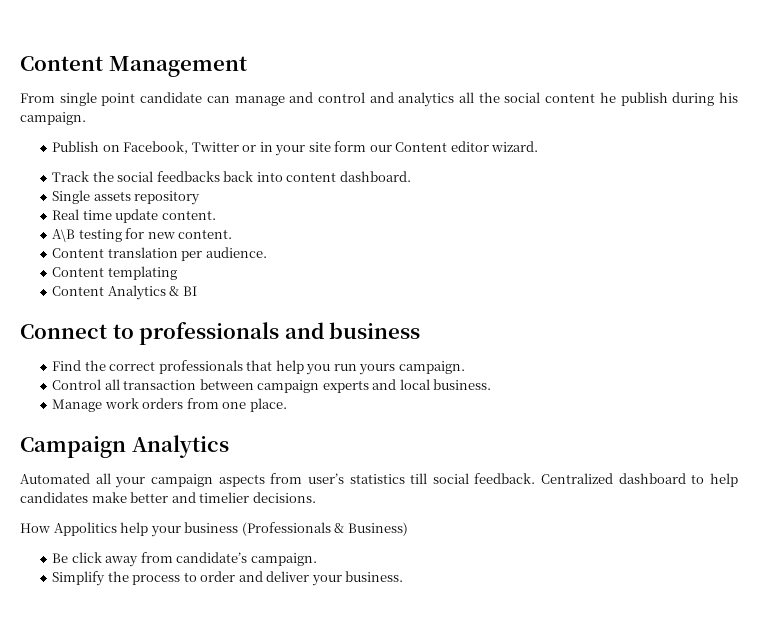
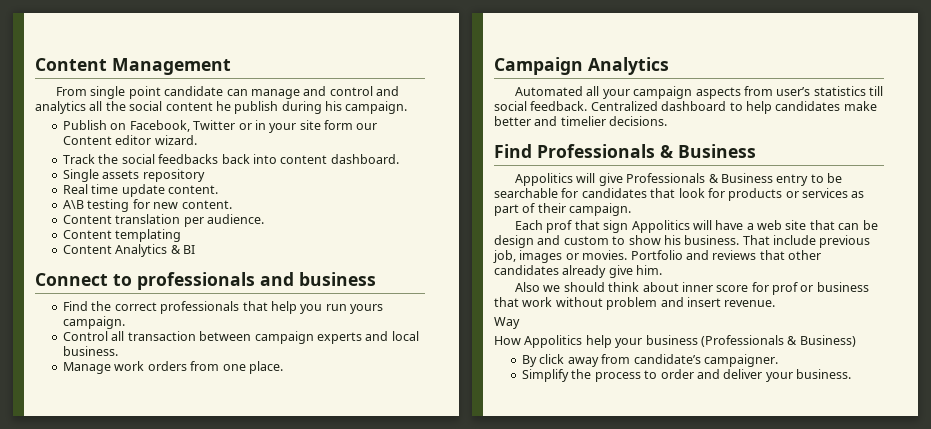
(316, 497) none -> [494,144,756,158] [515,173,843,186] [494,188,865,201] [494,203,632,216] [515,220,878,233] [494,235,871,248] [493,250,821,263] [494,265,663,278] [515,282,869,295] [494,297,776,310] [494,317,520,329] // Find Professionals & Business // Appolitics will give Professionals & Business entry to be searchable for candidates that look for products or services as part of their campaign. // Each prof that sign Appolitics will have a web site that can be design and custom to show his business. That include previous job, images or movies. Portfolio and reviews that other candidates already give him. // Also we should think about inner score for prof or business that work without problem and insert revenue. // Way
[52,553,69,563] Be -> [522,355,538,367] By
[250,553,317,566] campaign. -> [703,354,778,367] campaigner.

